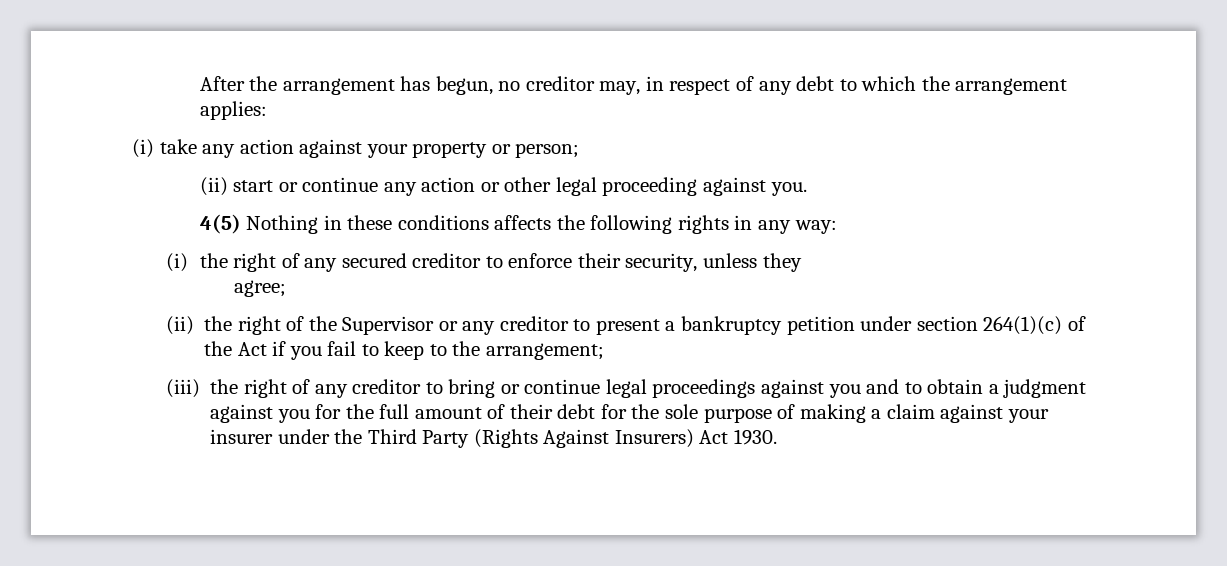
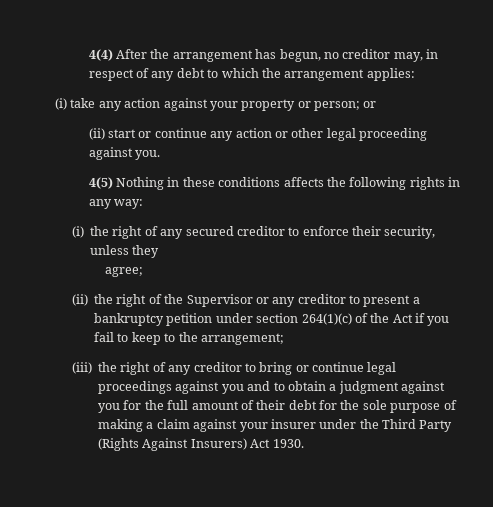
(199, 83) none -> [88,49,113,61] 4(4)
(580, 150) none -> [363,101,377,108] or

